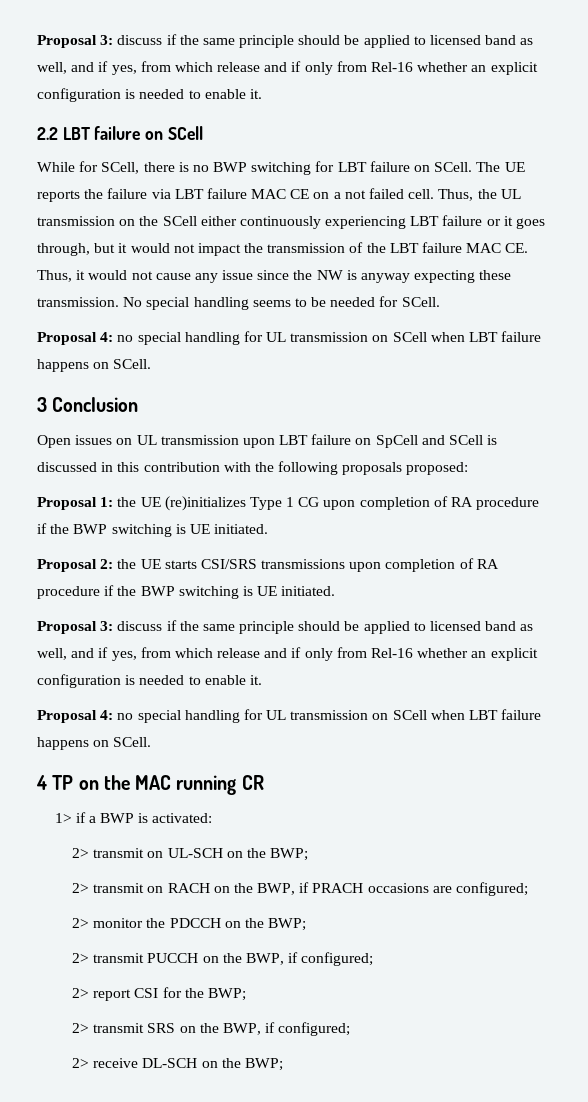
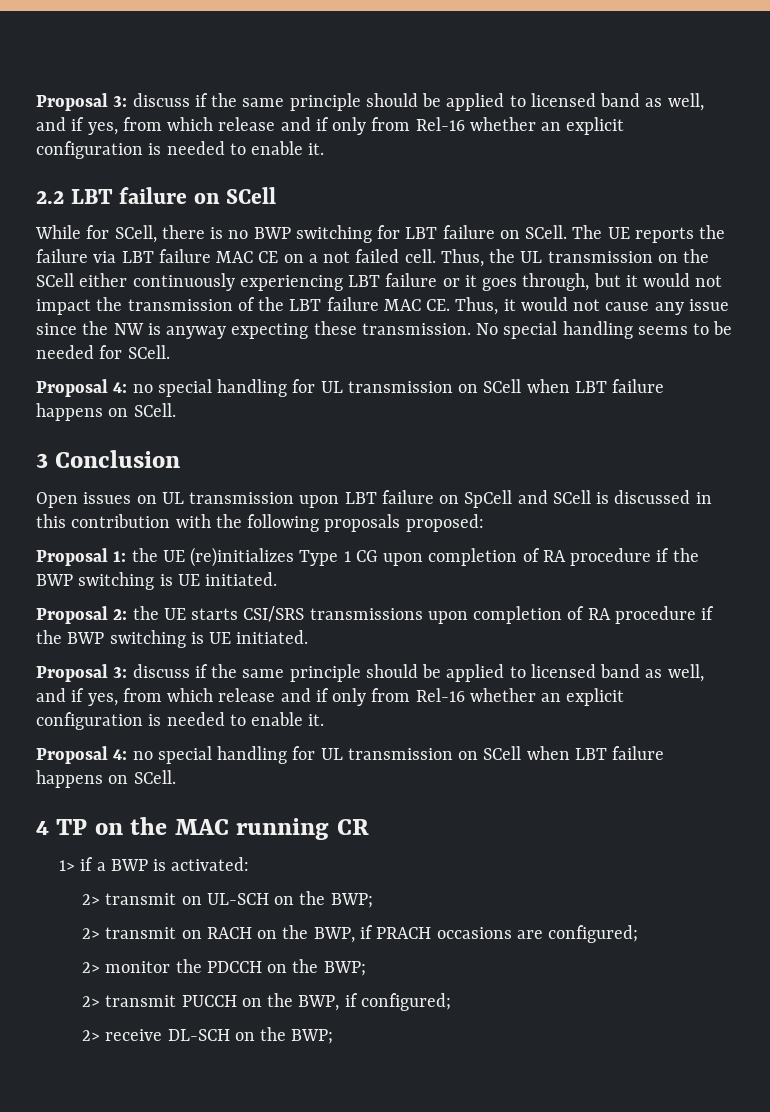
[71,987,246,1001] [71,1022,351,1036] // 2> report CSI for the BWP; // 2> transmit SRS on the BWP, if configured; -> (451, 1002) none

